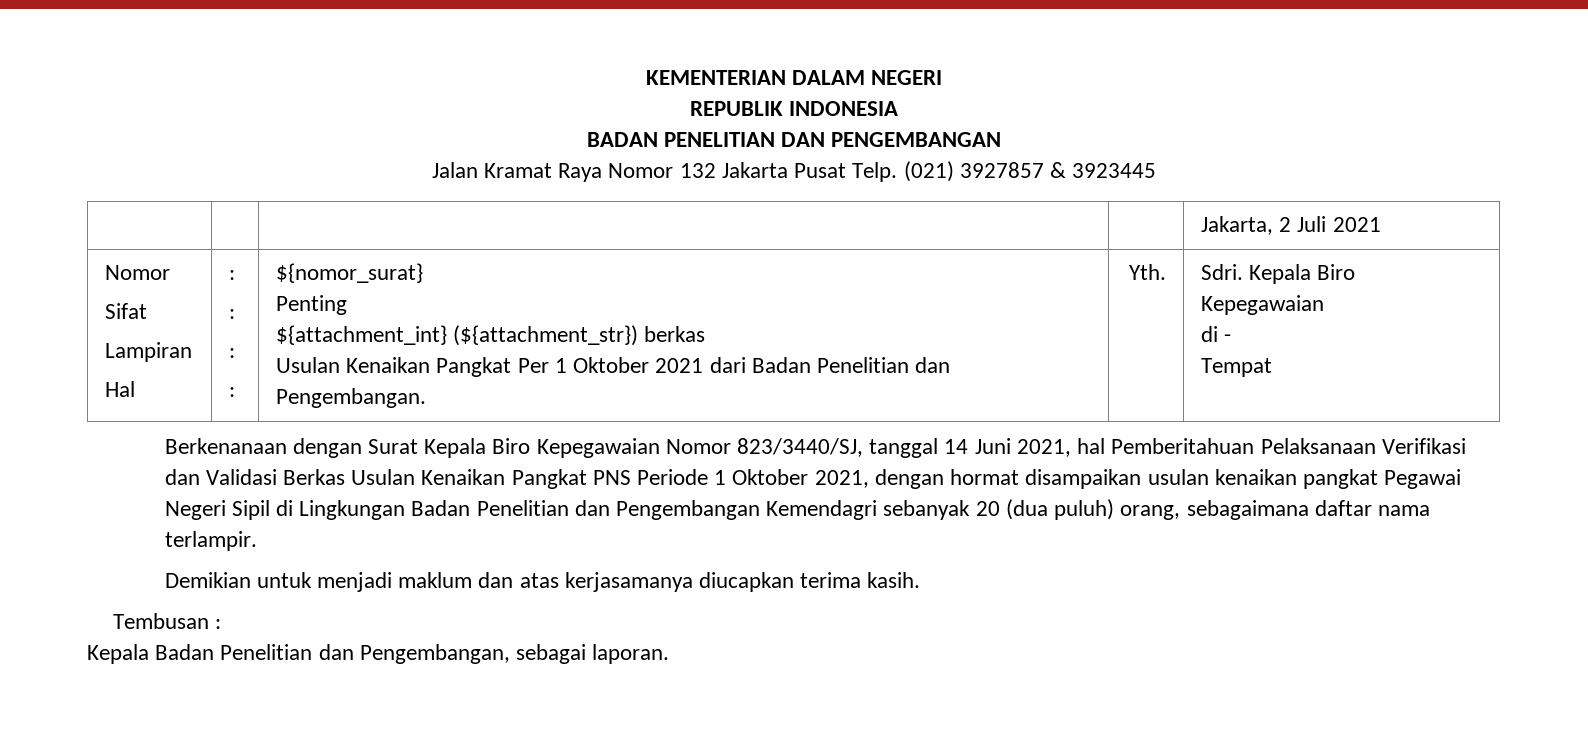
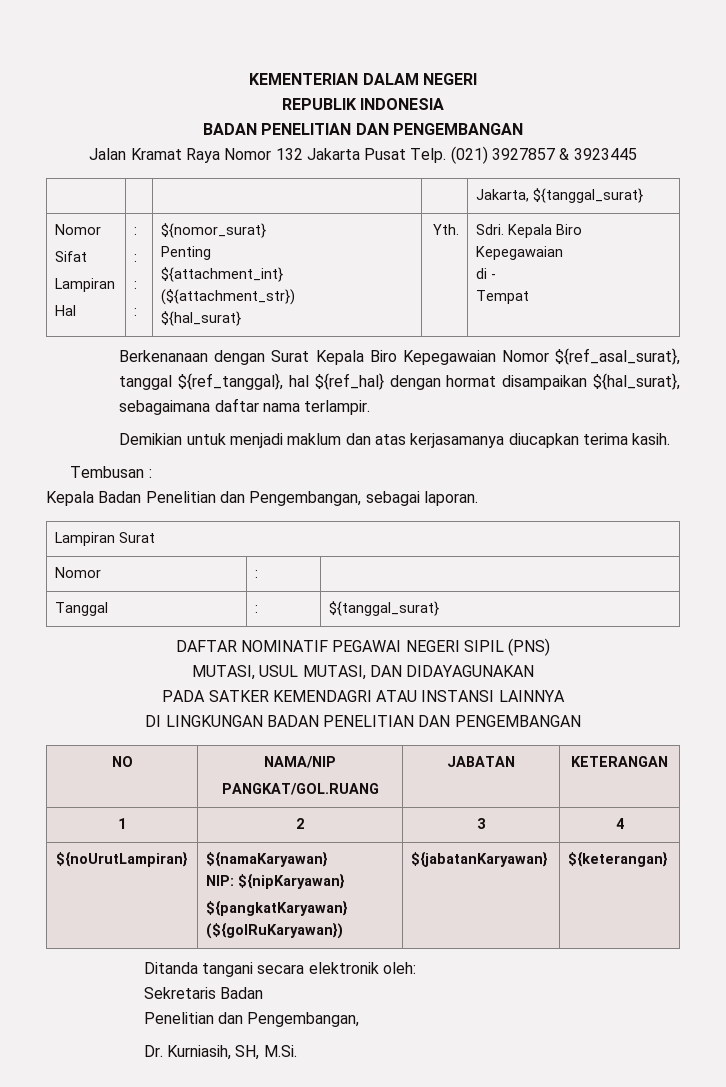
[1279,216,1381,232] 2 Juli 2021 -> [533,188,644,203] ${tanggal_surat}
[644,326,706,342] [276,357,951,377] [276,388,427,408] berkas // Usulan Kenaikan Pangkat Per 1 Oktober 2021 dari Badan Penelitian dan Pengembangan. -> [161,311,242,326] // ${hal_surat}
[737,438,1466,458] [164,469,1462,489] [164,499,1181,520] 823/3440/SJ, tanggal 14 Juni 2021, hal Pemberitahuan Pelaksanaan Verifikasi dan Validasi Berkas Usulan Kenaikan Pangkat PNS Periode 1 Oktober 2021, dengan hormat disampaikan usulan kenaikan pangkat Pegawai Negeri Sipil di Lingkungan Badan Penelitian dan Pengembangan Kemendagri sebanyak 20 (dua puluh) orang, -> [555,348,680,365] [119,373,681,390] ${ref_asal_surat}, tanggal ${ref_tanggal}, hal ${ref_hal} dengan hormat disampaikan ${hal_surat},
(670, 654) none -> [55,532,156,546] [55,567,102,578] [255,570,259,578] [55,602,109,616] [255,605,259,613] [329,601,440,616] [175,638,551,656] [191,665,535,680] [162,690,565,702] [145,715,581,727] [111,756,133,767] [264,756,336,768] [221,783,379,795] [447,756,515,767] [571,756,668,767] [118,818,126,829] [296,818,304,829] [477,818,486,829] [615,818,624,829] [56,851,188,867] [206,851,329,867] [206,873,346,889] [206,900,349,916] [206,922,344,939] [411,851,549,867] [568,851,669,867] [143,962,416,977] [143,987,264,999] [143,1012,360,1027] [143,1045,297,1060] // Lampiran Surat // Nomor | : | // Tanggal | : | ${tanggal_surat} // DAFTAR NOMINATIF PEGAWAI NEGERI SIPIL (PNS) // MUTASI, USUL MUTASI, DAN DIDAYAGUNAKAN // PADA SATKER KEMENDAGRI ATAU INSTANSI LAINNYA // DI LINGKUNGAN BADAN PENELITIAN DAN PENGEMBANGAN // NO | NAMA/NIP // PANGKAT/GOL.RUANG | JABATAN | KETERANGAN // 1 | 2 | 3 | 4 // ${noUrutLampiran} | ${namaKaryawan} // NIP: ${nipKaryawan} // ${pangkatKaryawan} (${golRuKaryawan}) | ${jabatanKaryawan} | ${keterangan} // Ditanda tangani secara elektronik oleh: // Sekretaris Badan // Penelitian dan Pengembangan, // Dr. Kurniasih, SH, M.Si.

